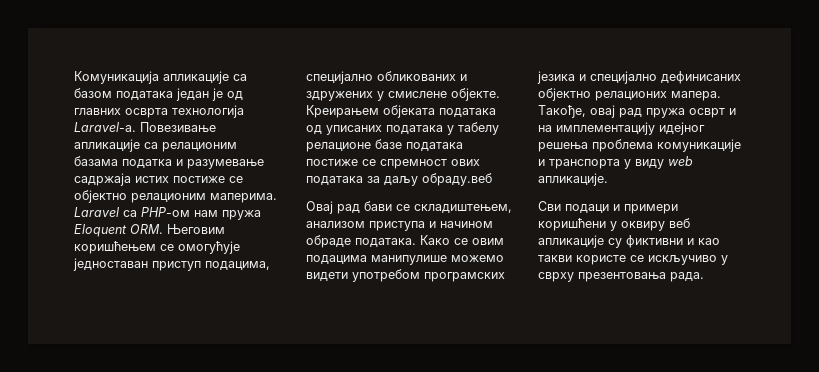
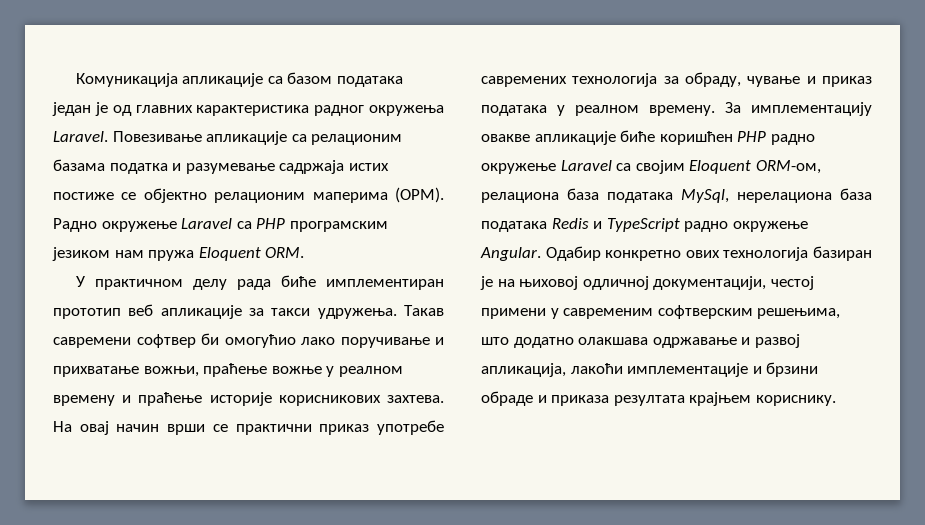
[125,105,244,118] [74,122,136,132] осврта технологија Laravel-а. -> [196,105,444,116] [53,131,108,142] карактеристика радног окружења Laravel.
[210,193,277,203] [74,207,261,220] [74,224,225,237] [74,241,240,254] [73,258,270,271] [306,71,467,84] [306,88,500,101] [306,105,496,118] [306,122,499,135] [306,139,463,152] [306,159,480,169] [306,173,492,186] [306,201,512,214] [306,221,493,231] [306,235,504,248] [306,255,504,265] [306,269,505,282] [537,71,741,84] [538,88,721,101] [538,105,736,118] [538,122,705,135] [538,139,741,152] [538,156,693,169] [538,173,608,186] [538,201,678,214] [538,218,690,231] [538,235,720,248] [538,255,728,265] [538,272,704,282] маперима. Laravel са PHP-ом нам пружа Eloquent ORM. Његовим коришћењем се омогућује једноставан приступ подацима, специјално обликованих и здружених у смислене објекте. Креирањем објеката података од уписаних података у табелу релационе базе података постиже се спремност ових података за даљу обраду.веб // Овај рад бави се складиштењем, анализом приступа и начином обраде података. Како се овим подацима манипулише можемо видети употребом програмских језика и специјално дефинисаних објектно релационих мапера. Такође, овај рад пружа осврт и на имплементацију идејног решења проблема комуникације и транспорта у виду web апликације. // Сви подаци и примери коришћени у оквиру веб апликације су фиктивни и као такви користе се искључиво у сврху презентовања рада. -> [312,187,444,203] [53,218,388,232] [52,247,305,261] [75,275,444,290] [53,304,444,319] [53,333,444,348] [53,363,403,377] [53,392,444,406] [53,420,444,435] [481,72,872,87] [481,102,872,116] [481,130,815,145] [481,160,821,174] [481,188,872,203] [481,218,808,232] [480,246,872,261] [480,276,814,290] [481,305,841,319] [481,334,800,348] [481,362,819,377] [481,391,836,406] маперима (ОРМ). Радно окружење Laravel са PHP програмским језиком нам пружа Eloquent ORM. // У практичном делу рада биће имплементиран прототип веб апликације за такси удружења. Такав савремени софтвер би омогућио лако поручивање и прихватање вожњи, праћење вожње у реалном времену и праћење историје корисникових захтева. На овај начин врши се практични приказ употребе савремених технологија за обраду, чување и приказ података у реалном времену. За имплементацију овакве апликације биће коришћен PHP радно окружење Laravel са својим Eloquent ORM-ом, релациона база података MySql, нерелациона база података Redis и TypeScript радно окружење Angular. Одабир конкретно ових технологија базиран је на њиховој одличној документацији, честој примени у савременим софтверским решењима, што додатно олакшава одржавање и развој апликација, лакоћи имплементације и брзини обраде и приказа резултата крајњем кориснику.

